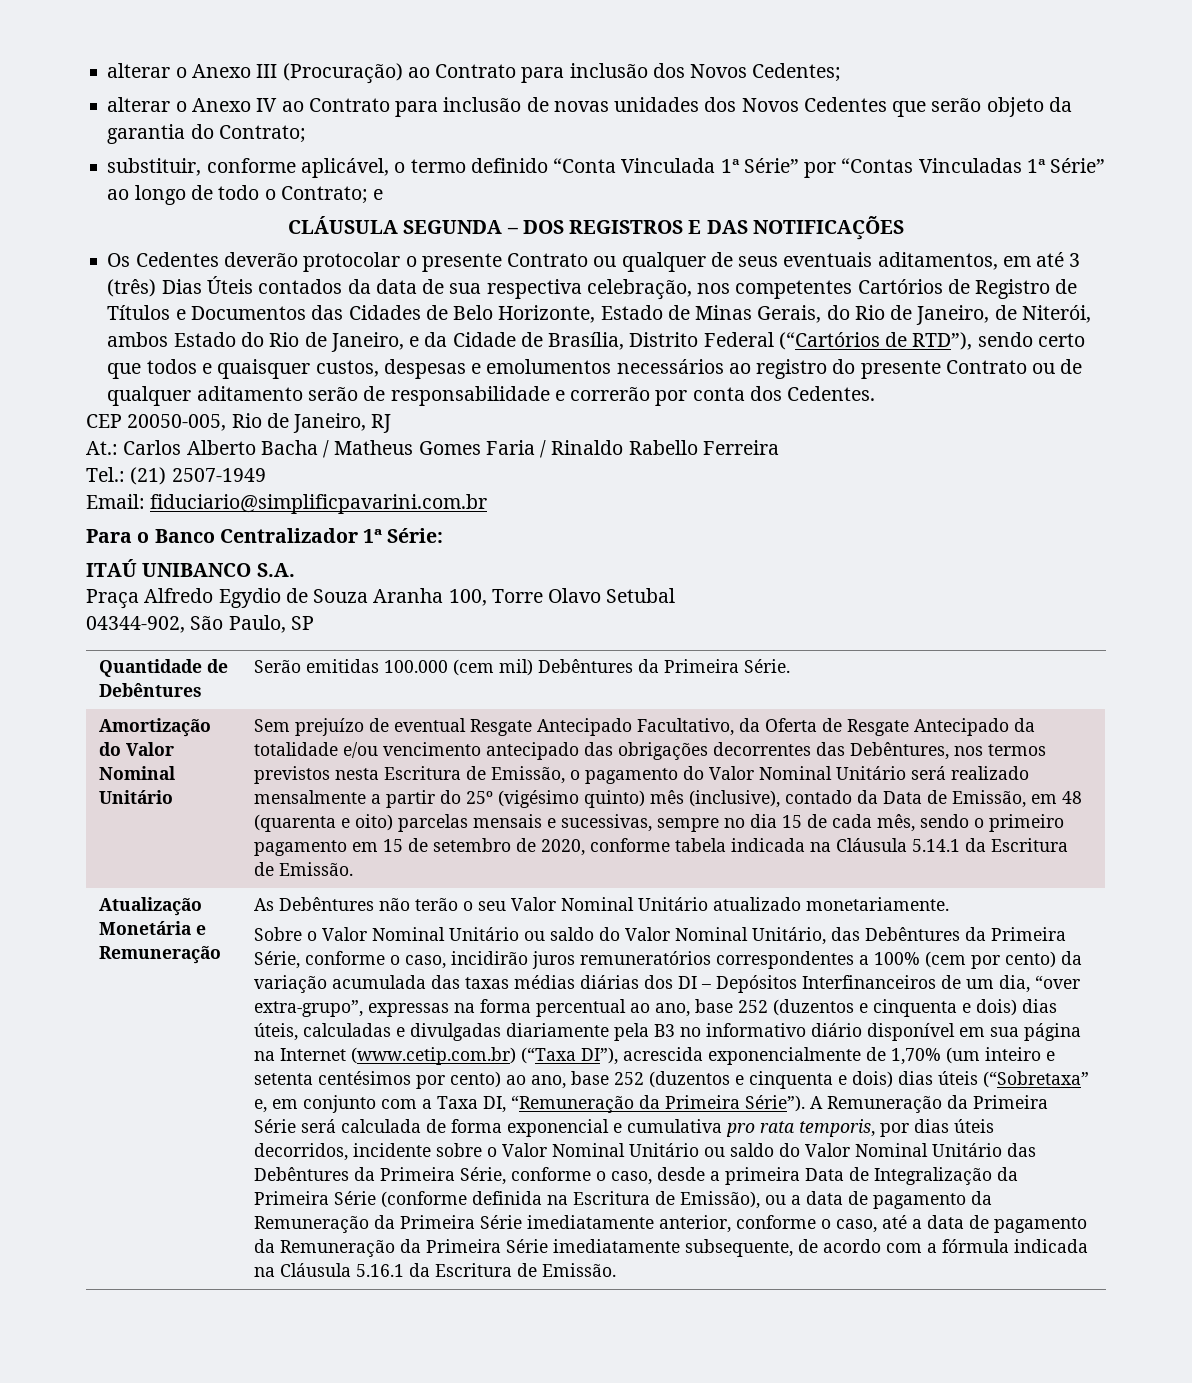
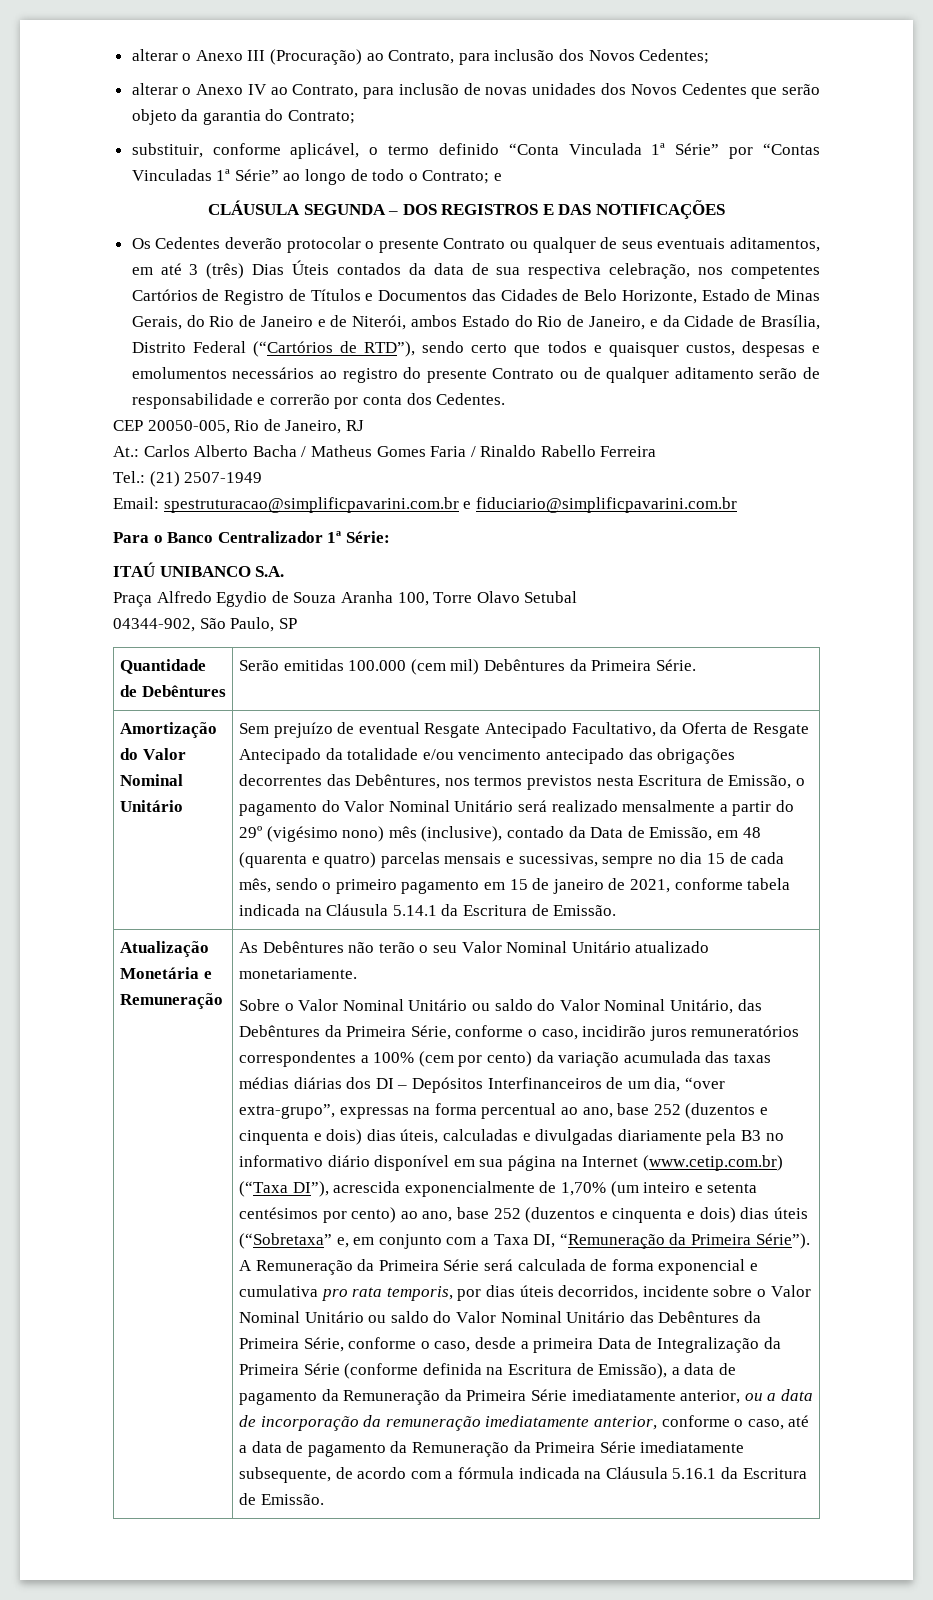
[435,64,517,78] Contrato -> [388,50,455,64] Contrato,
[308,98,390,112] Contrato -> [292,84,359,98] Contrato,
[916,305,990,325] Janeiro, -> [260,316,326,327] Janeiro e
(145, 501) none -> [163,497,472,513] spestruturacao@simplificpavarini.com.br e
[466,790,646,808] 25º (vigésimo quinto) -> [239,826,385,842] 29º (vigésimo nono)
[355,814,394,831] oito) -> [324,852,377,868] quatro)
[433,838,586,856] setembro de 2020, -> [552,878,670,894] janeiro de 2021,
[765,1195,787,1205] ou -> (668, 1371) none
(732, 1224) none -> [744,1389,813,1401] [239,1415,657,1431] ou a data de incorporação da remuneração imediatamente anterior,

